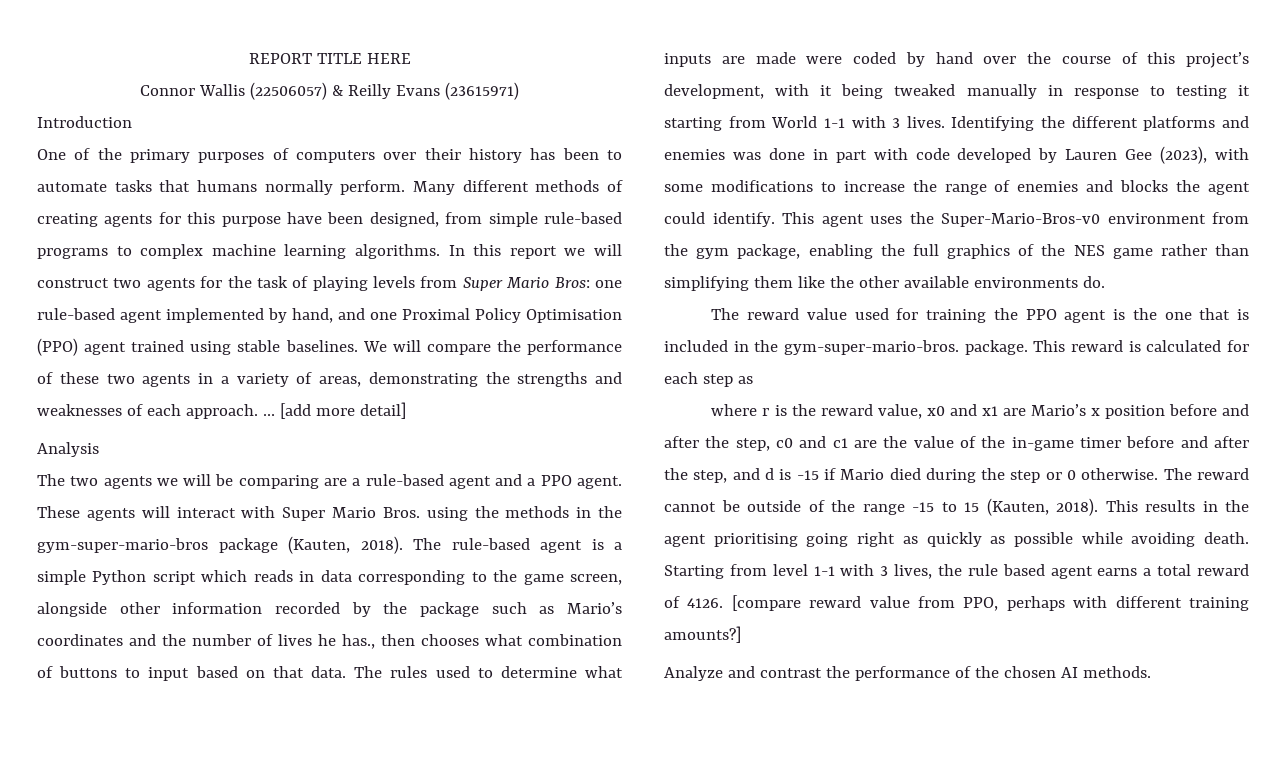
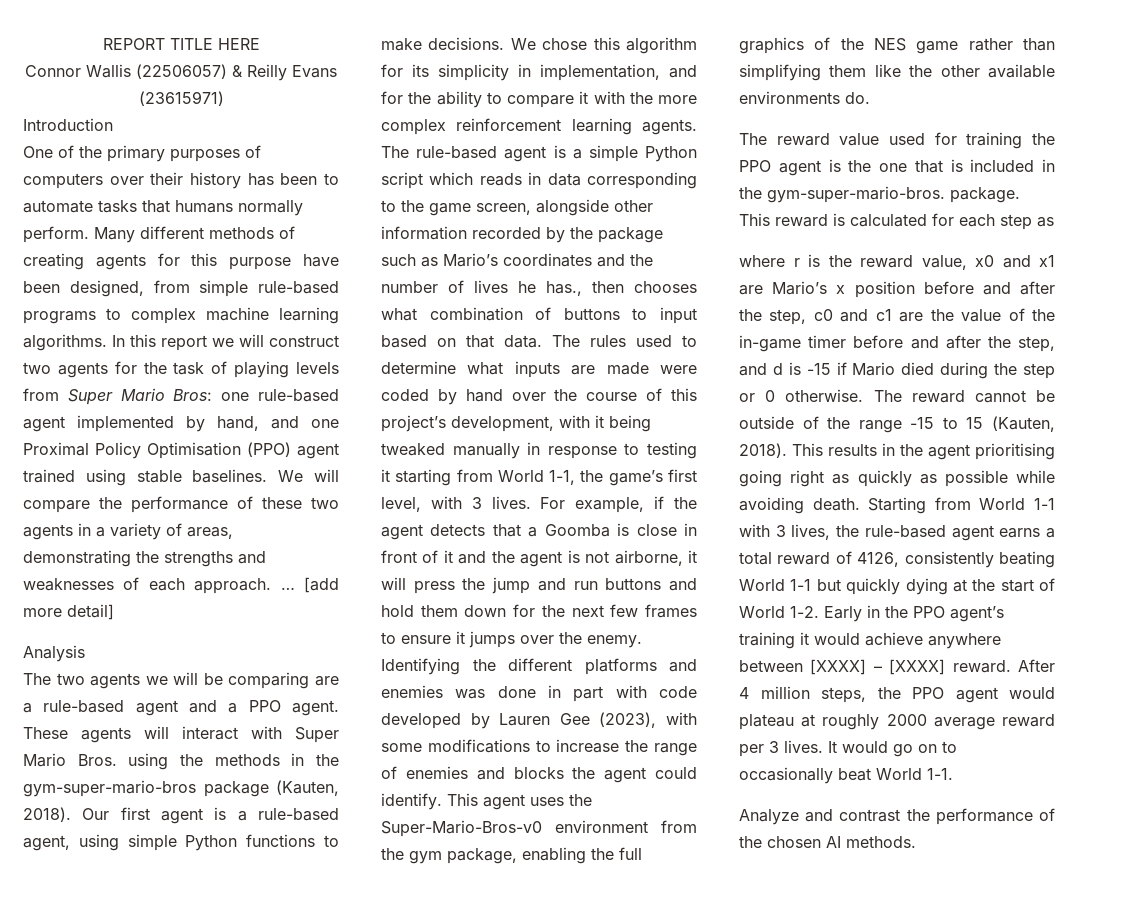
(403, 545) none -> [82,807,339,824] [23,834,340,851] [381,37,697,54] [381,64,697,81] [381,91,697,108] [381,118,697,135] Our first agent is a rule-based agent, using simple Python functions to make decisions. We chose this algorithm for its simplicity in implementation, and for the ability to compare it with the more complex reinforcement learning agents.
[823,116,945,128] 1-1 with 3 lives. -> [549,469,697,486] [381,496,697,513] [381,523,697,540] [381,550,697,567] [381,577,697,594] [381,604,697,618] [381,631,642,648] 1-1, the game’s first level, with 3 lives. For example, if the agent detects that a Goomba is close in front of it and the agent is not airborne, it will press the jump and run buttons and hold them down for the next few frames to ensure it jumps over the enemy.
[772,564,808,576] level -> [979,498,1026,510] World
[967,564,1045,576] rule based -> [864,525,946,538] rule-based
[687,595,1249,611] [664,626,741,643] 4126. [compare reward value from PPO, perhaps with different training amounts?] -> [857,551,1055,568] [739,578,1055,595] [739,605,1004,622] [739,632,1001,649] [739,659,1055,675] [739,686,1055,703] [739,714,1055,730] [739,740,957,757] [739,767,953,784] 4126, consistently beating World 1-1 but quickly dying at the start of World 1-2. Early in the PPO agent’s training it would achieve anywhere between [XXXX] – [XXXX] reward. After 4 million steps, the PPO agent would plateau at roughly 2000 average reward per 3 lives. It would go on to occasionally beat World 1-1.

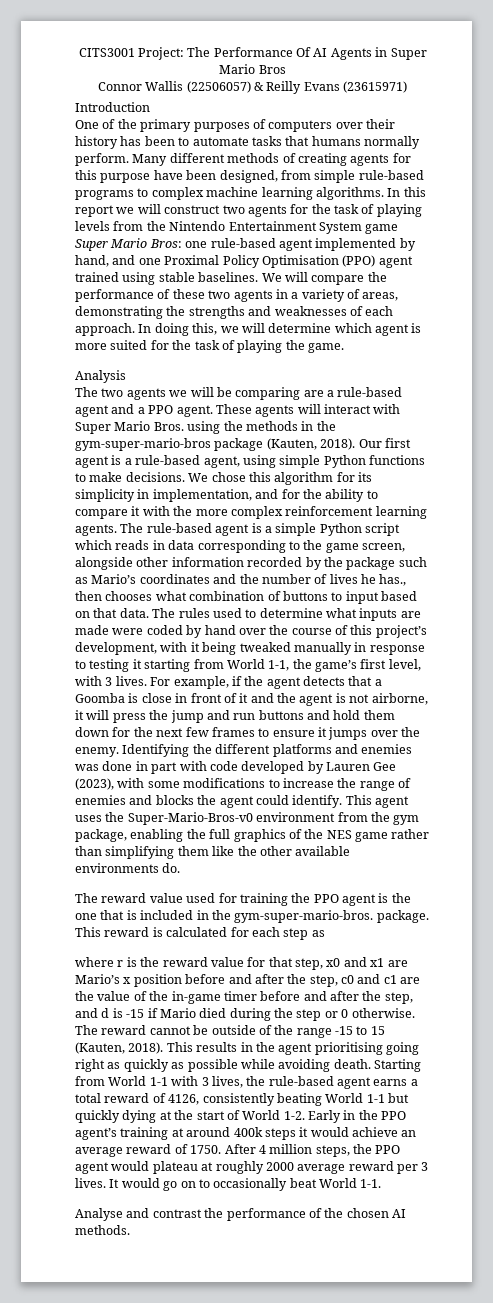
[102,38,260,50] REPORT TITLE HERE -> [78,47,427,60] [219,64,286,74] CITS3001 Project: The Performance Of AI Agents in Super Mario Bros
(59, 394) none -> [146,221,399,234] the Nintendo Entertainment System game
[280,577,339,593] [23,604,114,620] … [add more detail] -> [138,323,422,336] [75,340,344,353] In doing this, we will determine which agent is more suited for the task of playing the game.
[921,255,967,270] value, -> [210,957,323,970] value for that step,
[800,632,1001,649] [739,659,1011,675] it would achieve anywhere between [XXXX] – [XXXX] reward. -> [171,1127,417,1140] [75,1144,222,1157] at around 400k steps it would achieve an average reward of 1750.
[739,809,799,825] Analyze -> [75,1208,123,1221] Analyse

